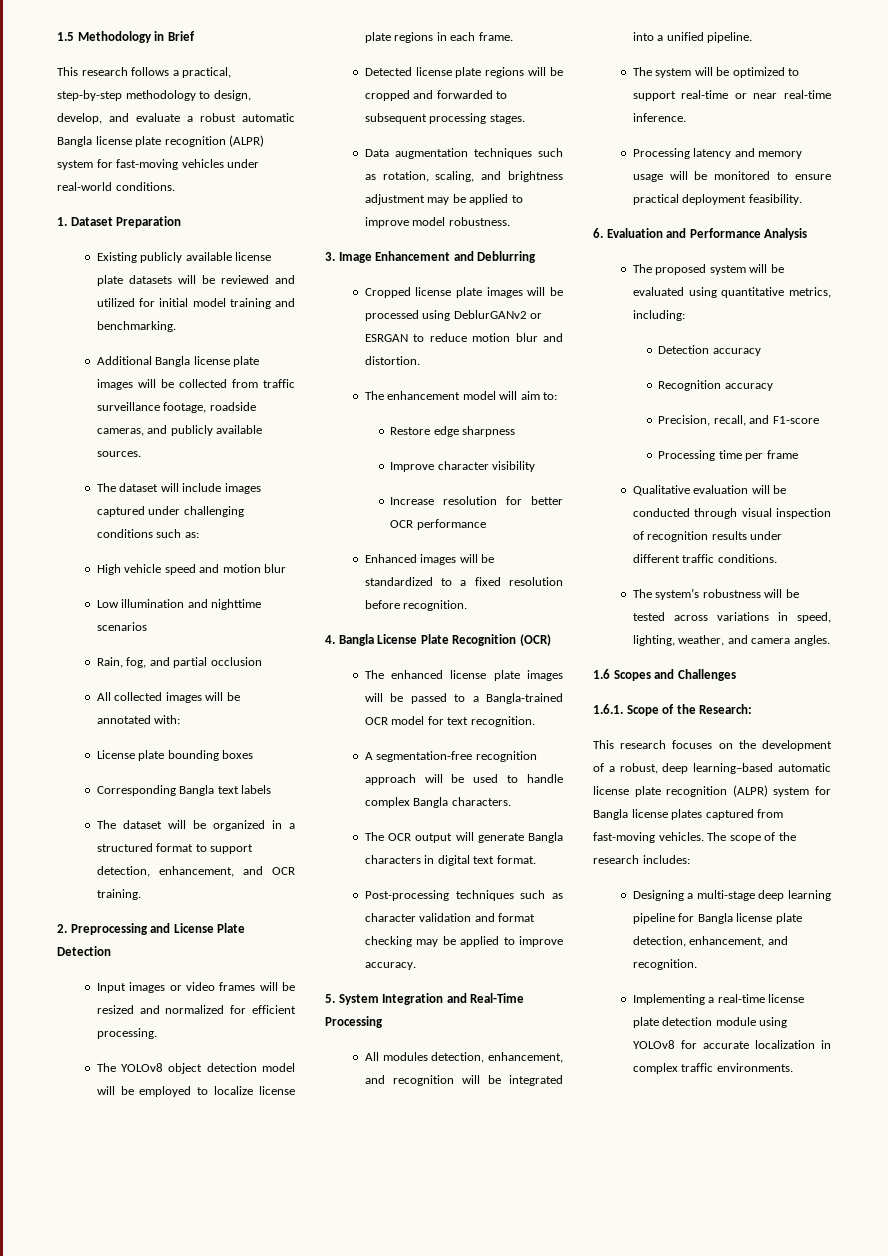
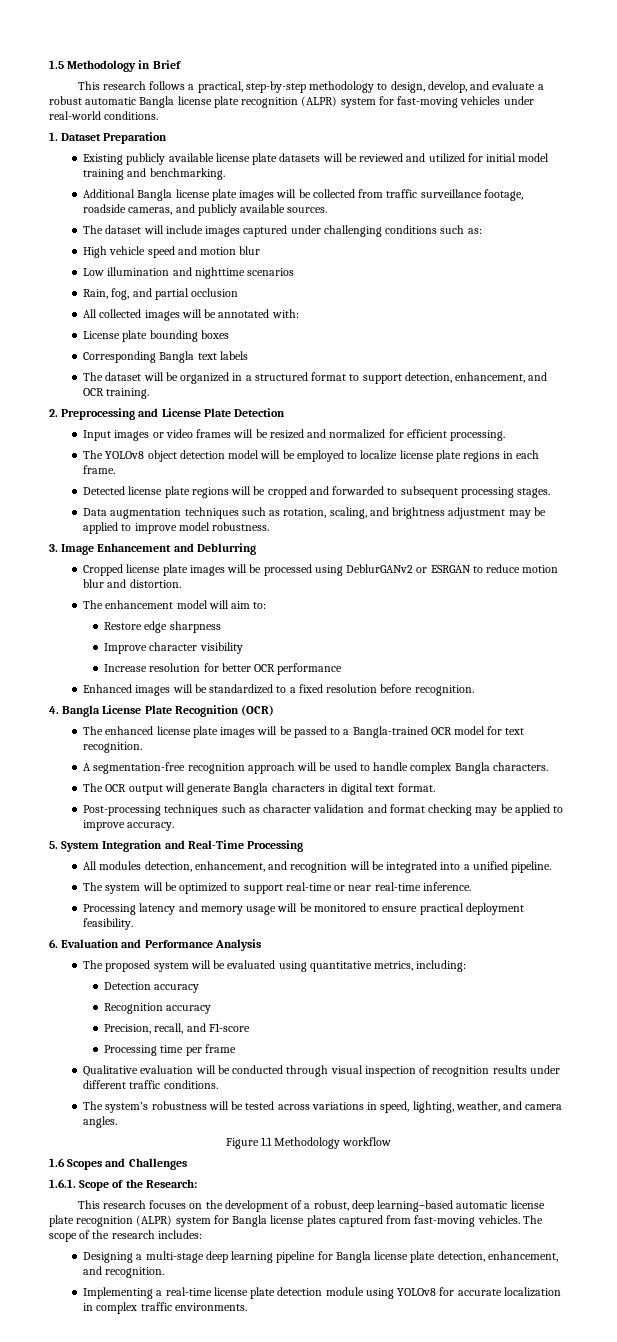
(830, 640) none -> [225,1137,392,1149] // Figure 1.1 Methodology workflow

